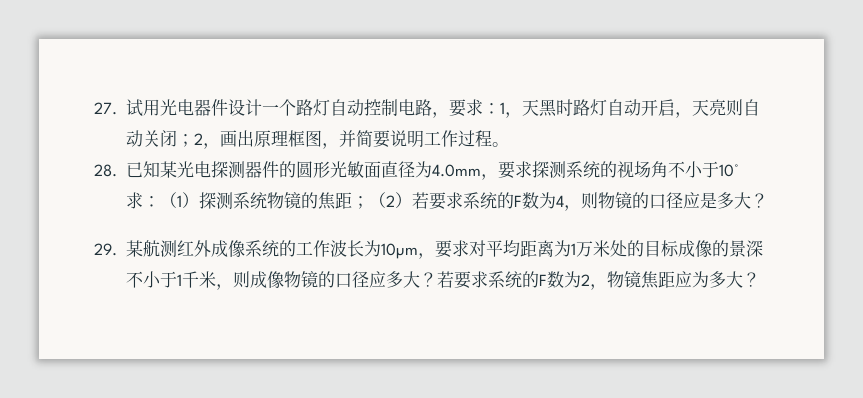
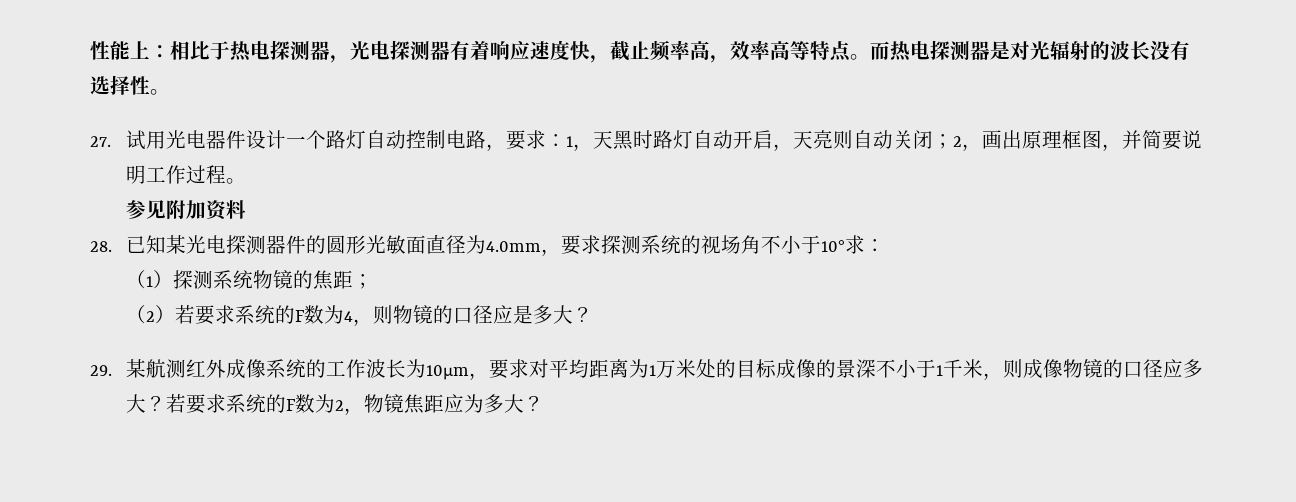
(94, 108) none -> [90,40,1190,63] [90,75,170,95] 性能上：相比于热电探测器，光电探测器有着响应速度快，截止频率高，效率高等特点。而热电探测器是对光辐射的波长没有选择性。 //
(509, 144) none -> [126,200,247,221] // 参见附加资料
(160, 201) none -> (886, 245) //
(369, 202) none -> (374, 281) //

